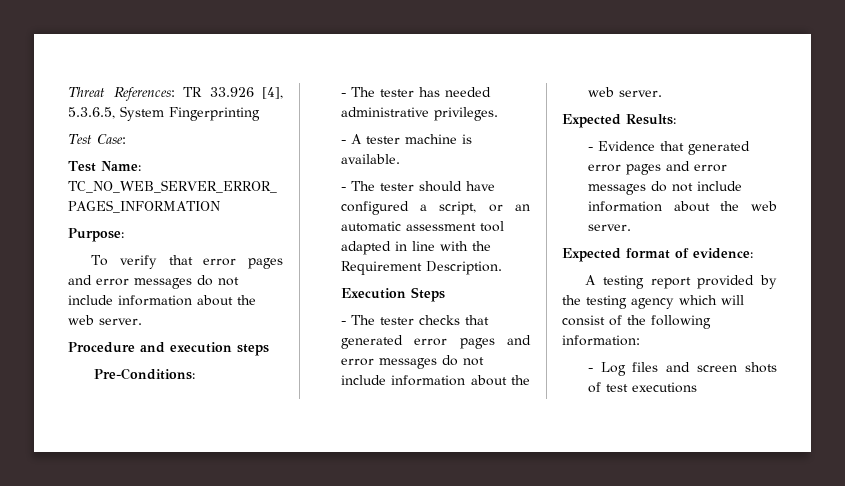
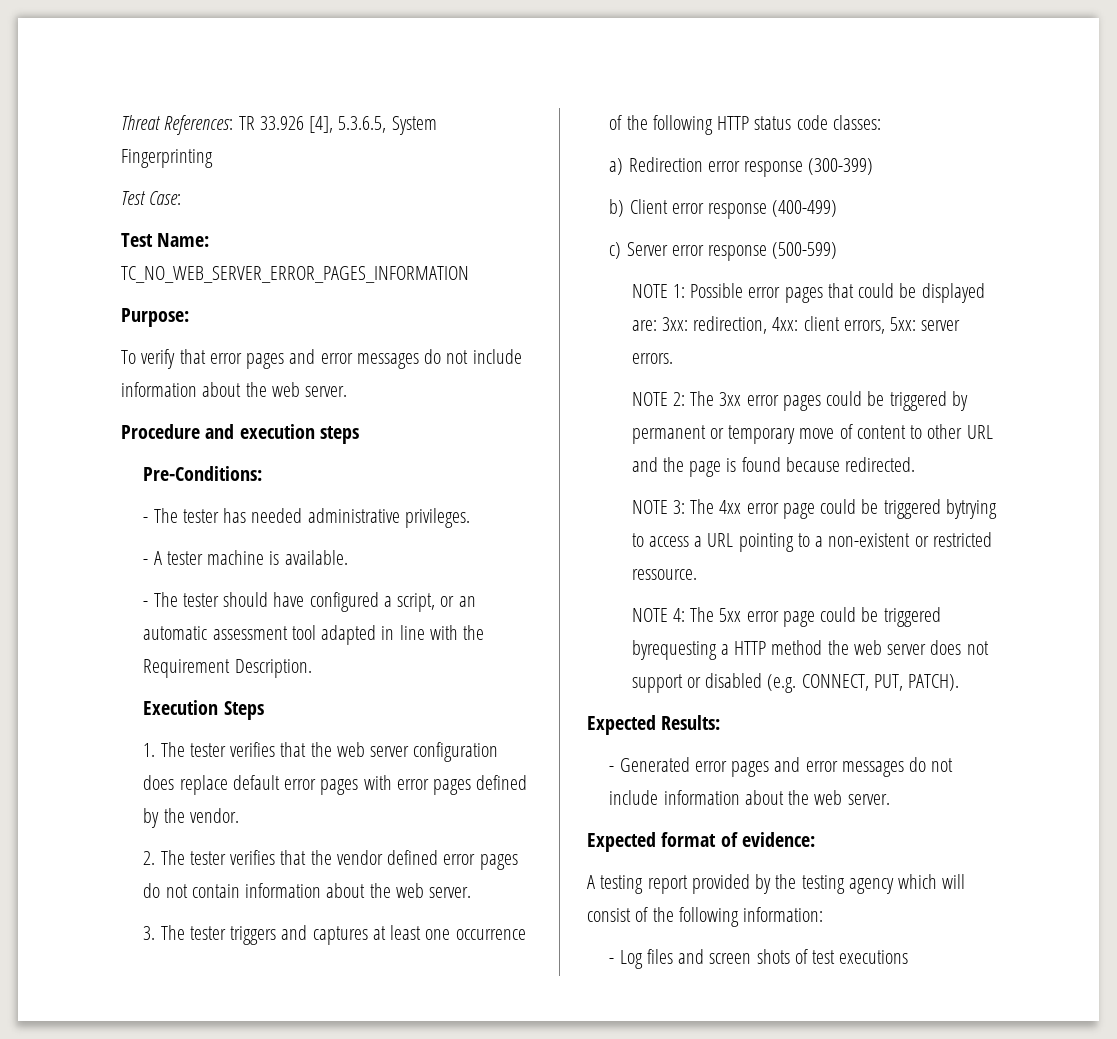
[340,315,489,325] [340,335,531,349] [340,355,484,369] [340,375,530,386] [587,87,662,97] - The tester checks that generated error pages and error messages do not include information about the web server. -> [143,742,499,762] [143,775,528,795] [143,808,239,828] [143,850,518,870] [143,883,472,898] [143,925,526,945] [609,115,881,135] [609,157,874,177] [609,199,838,219] [609,242,838,261] [631,283,985,303] [631,316,961,334] [631,353,673,364] [631,391,968,411] [631,424,993,444] [631,457,916,477] [631,499,997,519] [631,532,992,552] [631,569,697,580] [631,607,941,627] [631,640,989,660] [631,673,960,693] 1. The tester verifies that the web server configuration does replace default error pages with error pages defined by the vendor. // 2. The tester verifies that the vendor defined error pages do not contain information about the web server. // 3. The tester triggers and captures at least one occurrence of the following HTTP status code classes: // a) Redirection error response (300-399) // b) Client error response (400-499) // c) Server error response (500-599) // NOTE 1: Possible error pages that could be displayed are: 3xx: redirection, 4xx: client errors, 5xx: server errors. // NOTE 2: The 3xx error pages could be triggered by permanent or temporary move of content to other URL and the page is found because redirected. // NOTE 3: The 4xx error page could be triggered bytrying to access a URL pointing to a non-existent or restricted ressource. // NOTE 4: The 5xx error page could be triggered byrequesting a HTTP method the web server does not support or disabled (e.g. CONNECT, PUT, PATCH).
[597,141,750,155] Evidence that generated -> [619,757,690,772] Generated

